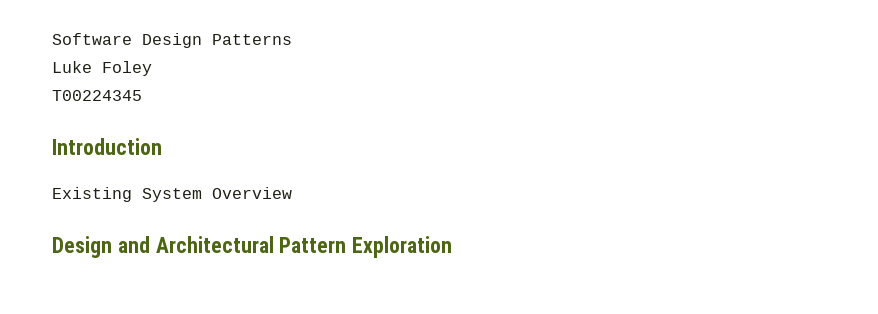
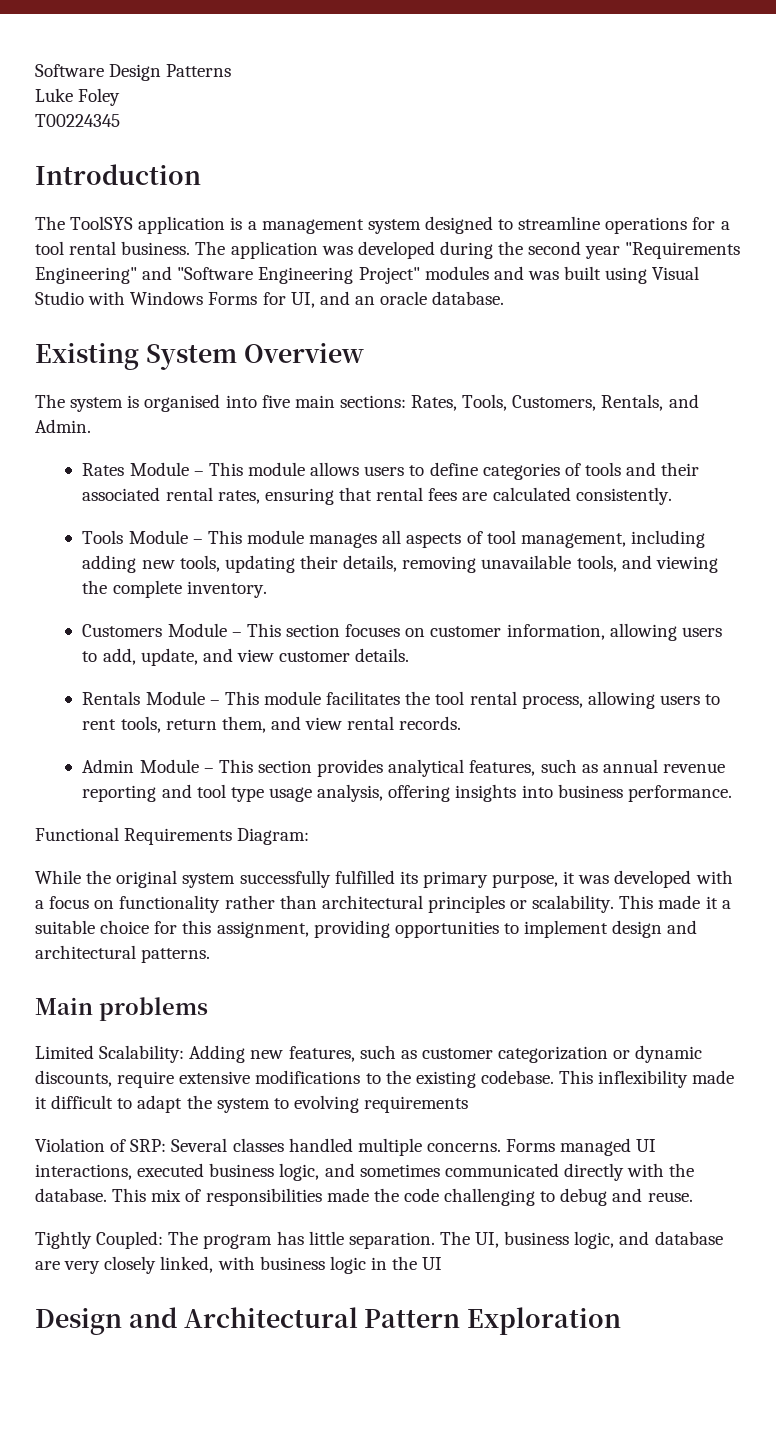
[52,187,292,202] Existing System Overview -> [35,216,730,234] [35,241,741,259] [35,266,700,284] [35,291,505,308] [35,343,364,370] [35,394,699,412] [35,419,91,433] [82,462,700,480] [82,487,672,505] [82,530,705,548] [82,555,718,573] [82,580,267,598] [82,623,722,641] [82,648,410,666] [82,691,721,709] [82,716,462,733] [82,759,725,777] [82,784,732,802] [35,827,310,845] [35,870,733,888] [35,895,731,913] [35,920,698,938] [35,945,211,963] [35,997,208,1021] [35,1045,703,1063] [35,1070,735,1088] [35,1095,469,1113] [35,1138,657,1156] [35,1163,695,1181] [35,1188,693,1206] [35,1231,723,1249] [35,1256,443,1274] The ToolSYS application is a management system designed to streamline operations for a tool rental business. The application was developed during the second year "Requirements Engineering" and "Software Engineering Project" modules and was built using Visual Studio with Windows Forms for UI, and an oracle database. // Existing System Overview // The system is organised into five main sections: Rates, Tools, Customers, Rentals, and Admin. // Rates Module – This module allows users to define categories of tools and their associated rental rates, ensuring that rental fees are calculated consistently. // Tools Module – This module manages all aspects of tool management, including adding new tools, updating their details, removing unavailable tools, and viewing the complete inventory. // Customers Module – This section focuses on customer information, allowing users to add, update, and view customer details. // Rentals Module – This module facilitates the tool rental process, allowing users to rent tools, return them, and view rental records. // Admin Module – This section provides analytical features, such as annual revenue reporting and tool type usage analysis, offering insights into business performance. // Functional Requirements Diagram: // While the original system successfully fulfilled its primary purpose, it was developed with a focus on functionality rather than architectural principles or scalability. This made it a suitable choice for this assignment, providing opportunities to implement design and architectural patterns. // Main problems // Limited Scalability: Adding new features, such as customer categorization or dynamic discounts, require extensive modifications to the existing codebase. This inflexibility made it difficult to adapt the system to evolving requirements // Violation of SRP: Several classes handled multiple concerns. Forms managed UI interactions, executed business logic, and sometimes communicated directly with the database. This mix of responsibilities made the code challenging to debug and reuse. // Tightly Coupled: The program has little separation. The UI, business logic, and database are very closely linked, with business logic in the UI

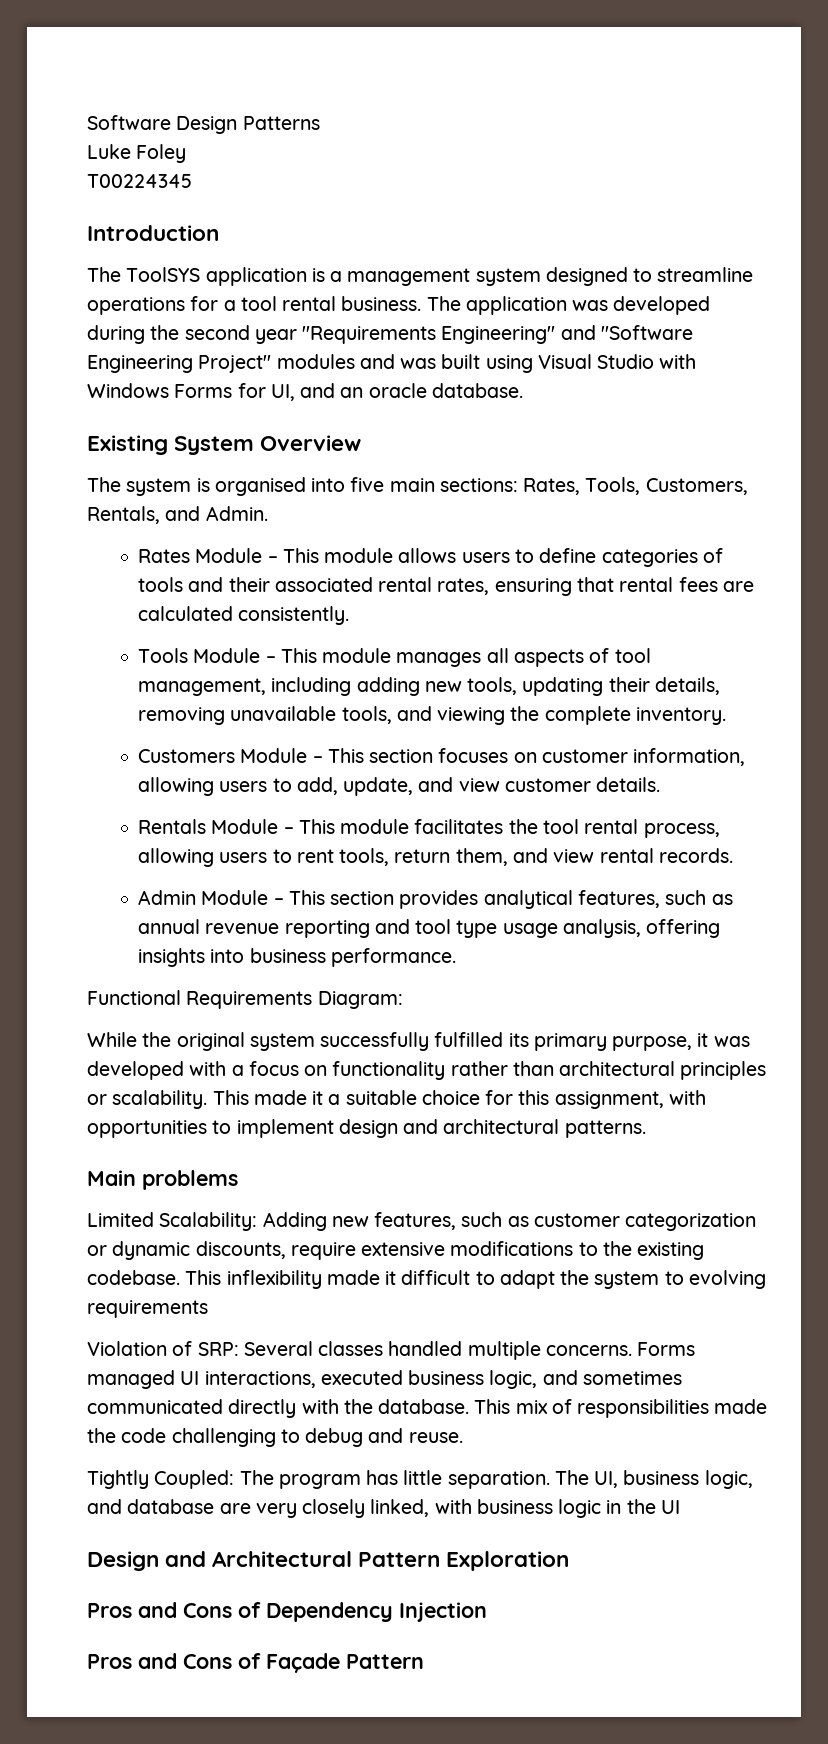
[313,920,390,938] providing -> [668,1090,706,1105] with
(621, 1321) none -> [87,1602,487,1622] [87,1653,424,1673] // Pros and Cons of Dependency Injection // Pros and Cons of Façade Pattern

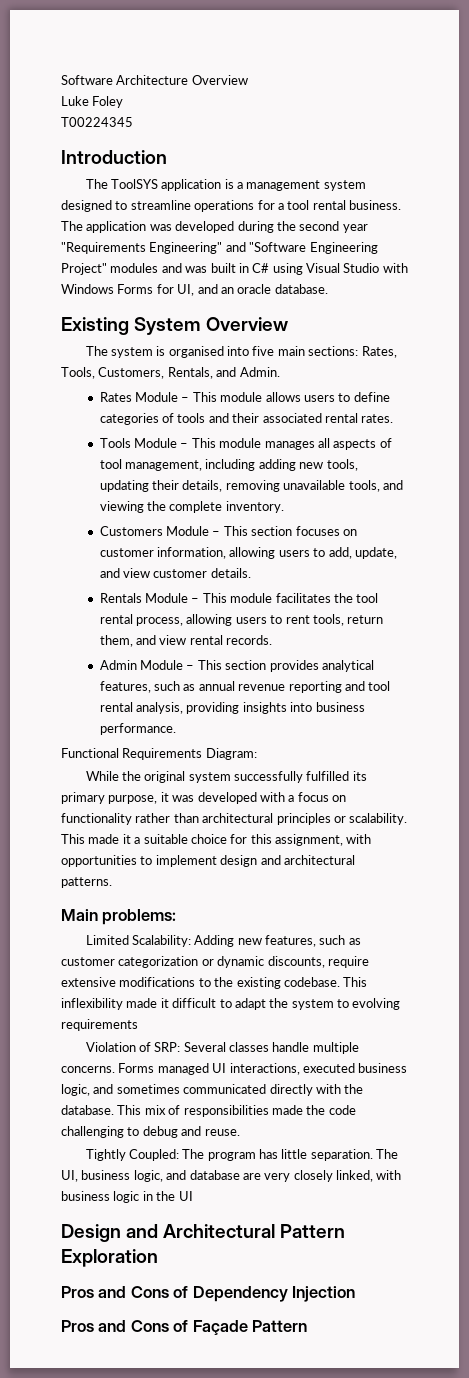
[176,116,320,134] Design Patterns -> [116,75,248,85] Architecture Overview
(481, 361) none -> [238,263,270,273] in C#
[437,577,754,596] [138,606,350,625] rates, ensuring that rental fees are calculated consistently. -> [361,414,394,423] rates.
[456,919,721,938] type usage analysis, offering -> [99,702,240,714] rental analysis, providing
[142,1170,238,1190] problems -> [102,909,177,925] problems:
[388,1341,463,1356] handled -> [272,1042,310,1052] handle

